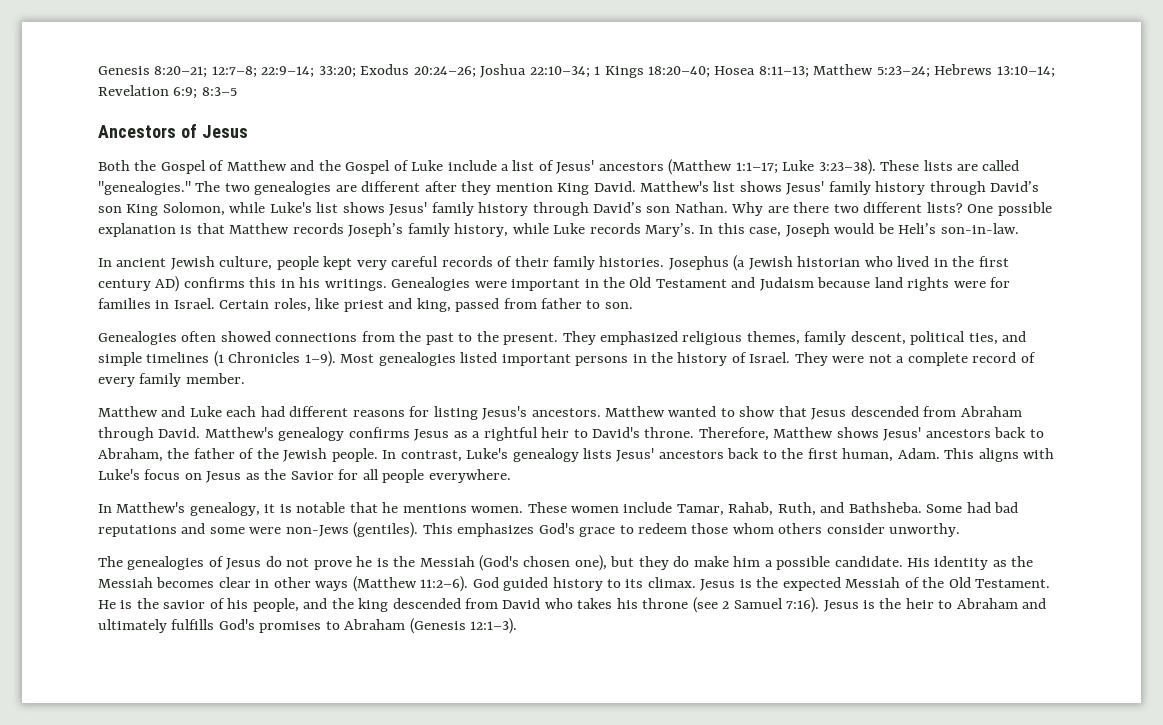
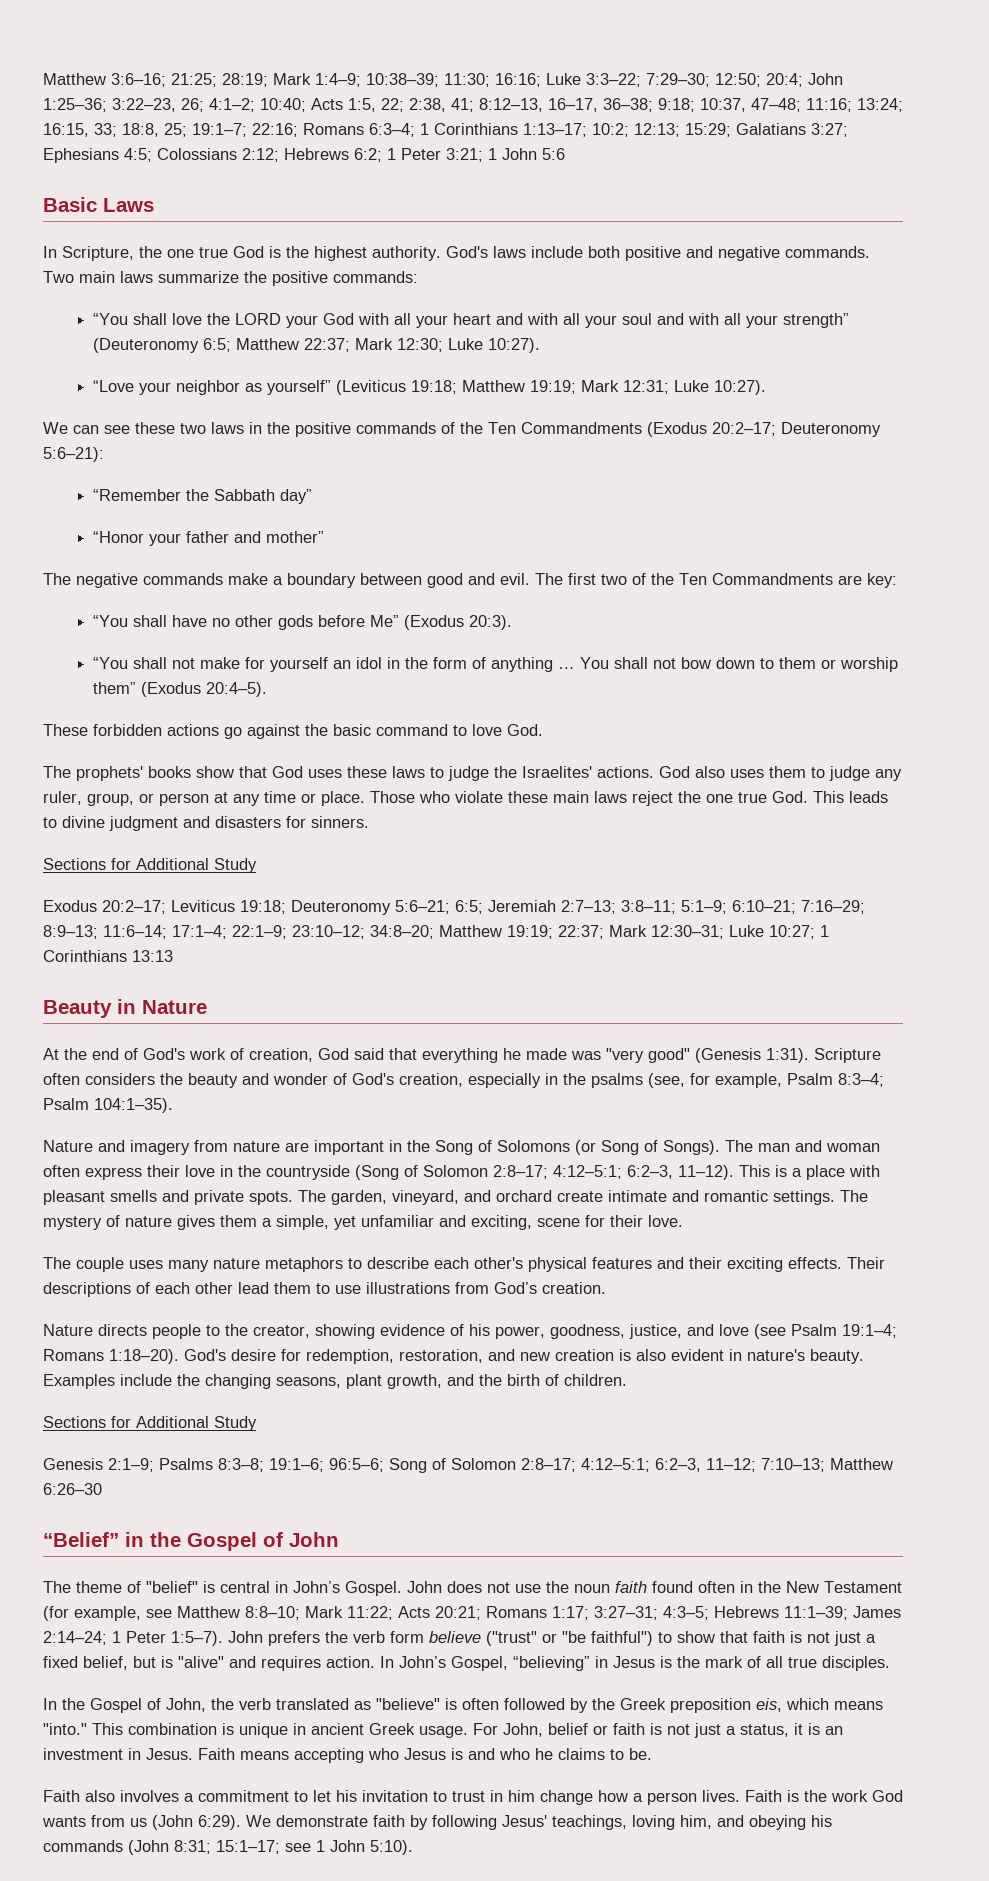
[98,64,1055,78] [98,85,237,99] [98,124,248,138] [98,159,1020,175] [98,181,1040,195] [98,202,1052,216] [98,223,1019,237] [98,255,1009,271] [98,276,1011,292] [98,298,633,312] [98,331,1027,345] [98,351,1036,367] [98,373,245,387] [98,406,1022,420] [98,427,1044,441] [98,448,1055,462] [98,469,511,483] [98,502,1019,516] [98,522,961,538] [98,555,1034,571] [98,576,1051,592] [98,597,1047,613] [98,618,518,634] Genesis 8:20–21; 12:7–8; 22:9–14; 33:20; Exodus 20:24–26; Joshua 22:10–34; 1 Kings 18:20–40; Hosea 8:11–13; Matthew 5:23–24; Hebrews 13:10–14; Revelation 6:9; 8:3–5 // Ancestors of Jesus // Both the Gospel of Matthew and the Gospel of Luke include a list of Jesus' ancestors (Matthew 1:1–17; Luke 3:23–38). These lists are called "genealogies." The two genealogies are different after they mention King David. Matthew's list shows Jesus' family history through David’s son King Solomon, while Luke's list shows Jesus' family history through David’s son Nathan. Why are there two different lists? One possible explanation is that Matthew records Joseph’s family history, while Luke records Mary’s. In this case, Joseph would be Heli’s son-in-law. // In ancient Jewish culture, people kept very careful records of their family histories. Josephus (a Jewish historian who lived in the first century AD) confirms this in his writings. Genealogies were important in the Old Testament and Judaism because land rights were for families in Israel. Certain roles, like priest and king, passed from father to son. // Genealogies often showed connections from the past to the present. They emphasized religious themes, family descent, political ties, and simple timelines (1 Chronicles 1–9). Most genealogies listed important persons in the history of Israel. They were not a complete record of every family member. // Matthew and Luke each had different reasons for listing Jesus's ancestors. Matthew wanted to show that Jesus descended from Abraham through David. Matthew's genealogy confirms Jesus as a rightful heir to David's throne. Therefore, Matthew shows Jesus' ancestors back to Abraham, the father of the Jewish people. In contrast, Luke's genealogy lists Jesus' ancestors back to the first human, Adam. This aligns with Luke's focus on Jesus as the Savior for all people everywhere. // In Matthew's genealogy, it is notable that he mentions women. These women include Tamar, Rahab, Ruth, and Bathsheba. Some had bad reputations and some were non-Jews (gentiles). This emphasizes God's grace to redeem those whom others consider unworthy. // The genealogies of Jesus do not prove he is the Messiah (God's chosen one), but they do make him a possible candidate. His identity as the Messiah becomes clear in other ways (Matthew 11:2–6). God guided history to its climax. Jesus is the expected Messiah of the Old Testament. He is the savior of his people, and the king descended from David who takes his throne (see 2 Samuel 7:16). Jesus is the heir to Abraham and ultimately fulfills God's promises to Abraham (Genesis 12:1–3). -> [43,73,843,87] [43,98,903,112] [43,123,848,137] [43,148,565,163] [43,197,154,212] [43,246,870,261] [43,271,418,286] [93,313,850,328] [93,338,541,353] [93,380,767,395] [43,422,881,437] [43,447,104,462] [93,489,313,504] [93,531,325,546] [43,573,897,588] [93,615,513,630] [93,657,899,672] [93,682,268,697] [43,724,543,739] [43,766,902,781] [43,791,888,806] [43,816,369,831] [43,858,257,873] [43,900,865,915] [43,925,829,939] [43,950,173,962] [43,999,207,1018] [43,1048,881,1063] [43,1073,884,1088] [43,1098,173,1113] [43,1140,880,1155] [43,1165,880,1180] [43,1190,868,1205] [43,1215,683,1230] [43,1257,885,1272] [43,1282,606,1297] [43,1324,897,1339] [43,1349,864,1364] [43,1374,627,1389] [43,1416,257,1431] [43,1458,893,1473] [43,1483,102,1495] [43,1532,339,1551] [43,1581,902,1596] [43,1606,901,1621] [43,1631,876,1646] [43,1656,890,1671] [43,1698,883,1713] [43,1723,843,1738] [43,1748,652,1763] [43,1790,903,1805] [42,1815,832,1830] [43,1840,413,1855] Matthew 3:6–16; 21:25; 28:19; Mark 1:4–9; 10:38–39; 11:30; 16:16; Luke 3:3–22; 7:29–30; 12:50; 20:4; John 1:25–36; 3:22–23, 26; 4:1–2; 10:40; Acts 1:5, 22; 2:38, 41; 8:12–13, 16–17, 36–38; 9:18; 10:37, 47–48; 11:16; 13:24; 16:15, 33; 18:8, 25; 19:1–7; 22:16; Romans 6:3–4; 1 Corinthians 1:13–17; 10:2; 12:13; 15:29; Galatians 3:27; Ephesians 4:5; Colossians 2:12; Hebrews 6:2; 1 Peter 3:21; 1 John 5:6 // Basic Laws // In Scripture, the one true God is the highest authority. God's laws include both positive and negative commands. Two main laws summarize the positive commands: // “You shall love the LORD your God with all your heart and with all your soul and with all your strength” (Deuteronomy 6:5; Matthew 22:37; Mark 12:30; Luke 10:27). // “Love your neighbor as yourself” (Leviticus 19:18; Matthew 19:19; Mark 12:31; Luke 10:27). // We can see these two laws in the positive commands of the Ten Commandments (Exodus 20:2–17; Deuteronomy 5:6–21): // “Remember the Sabbath day” // “Honor your father and mother” // The negative commands make a boundary between good and evil. The first two of the Ten Commandments are key: // “You shall have no other gods before Me” (Exodus 20:3). // “You shall not make for yourself an idol in the form of anything … You shall not bow down to them or worship them” (Exodus 20:4–5). // These forbidden actions go against the basic command to love God. // The prophets' books show that God uses these laws to judge the Israelites' actions. God also uses them to judge any ruler, group, or person at any time or place. Those who violate these main laws reject the one true God. This leads to divine judgment and disasters for sinners. // Sections for Additional Study // Exodus 20:2–17; Leviticus 19:18; Deuteronomy 5:6–21; 6:5; Jeremiah 2:7–13; 3:8–11; 5:1–9; 6:10–21; 7:16–29; 8:9–13; 11:6–14; 17:1–4; 22:1–9; 23:10–12; 34:8–20; Matthew 19:19; 22:37; Mark 12:30–31; Luke 10:27; 1 Corinthians 13:13 // Beauty in Nature // At the end of God's work of creation, God said that everything he made was "very good" (Genesis 1:31). Scripture often considers the beauty and wonder of God's creation, especially in the psalms (see, for example, Psalm 8:3–4; Psalm 104:1–35). // Nature and imagery from nature are important in the Song of Solomons (or Song of Songs). The man and woman often express their love in the countryside (Song of Solomon 2:8–17; 4:12–5:1; 6:2–3, 11–12). This is a place with pleasant smells and private spots. The garden, vineyard, and orchard create intimate and romantic settings. The mystery of nature gives them a simple, yet unfamiliar and exciting, scene for their love. // The couple uses many nature metaphors to describe each other's physical features and their exciting effects. Their descriptions of each other lead them to use illustrations from God’s creation. // Nature directs people to the creator, showing evidence of his power, goodness, justice, and love (see Psalm 19:1–4; Romans 1:18–20). God's desire for redemption, restoration, and new creation is also evident in nature's beauty. Examples include the changing seasons, plant growth, and the birth of children. // Sections for Additional Study // Genesis 2:1–9; Psalms 8:3–8; 19:1–6; 96:5–6; Song of Solomon 2:8–17; 4:12–5:1; 6:2–3, 11–12; 7:10–13; Matthew 6:26–30 // “Belief” in the Gospel of John // The theme of "belief" is central in John’s Gospel. John does not use the noun faith found often in the New Testament (for example, see Matthew 8:8–10; Mark 11:22; Acts 20:21; Romans 1:17; 3:27–31; 4:3–5; Hebrews 11:1–39; James 2:14–24; 1 Peter 1:5–7). John prefers the verb form believe ("trust" or "be faithful") to show that faith is not just a fixed belief, but is "alive" and requires action. In John’s Gospel, “believing” in Jesus is the mark of all true disciples. // In the Gospel of John, the verb translated as "believe" is often followed by the Greek preposition eis, which means "into." This combination is unique in ancient Greek usage. For John, belief or faith is not just a status, it is an investment in Jesus. Faith means accepting who Jesus is and who he claims to be. // Faith also involves a commitment to let his invitation to trust in him change how a person lives. Faith is the work God wants from us (John 6:29). We demonstrate faith by following Jesus' teachings, loving him, and obeying his commands (John 8:31; 15:1–17; see 1 John 5:10).

